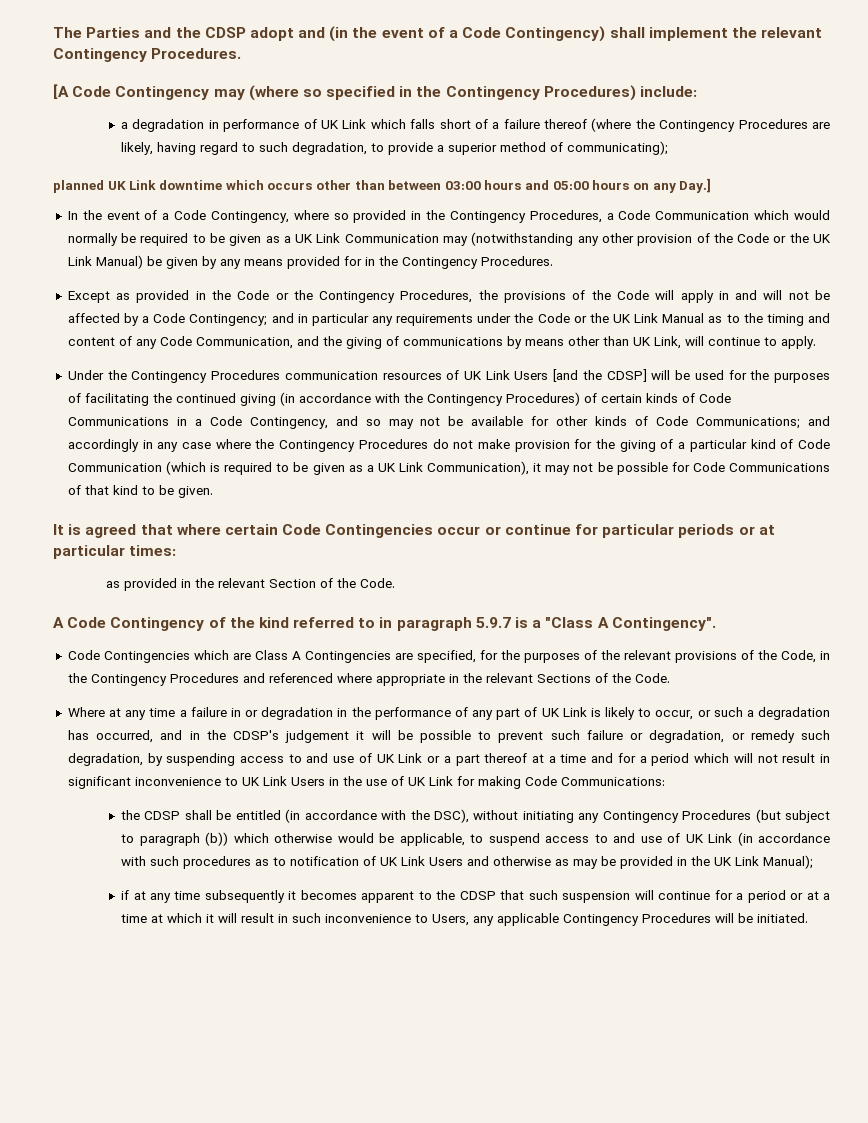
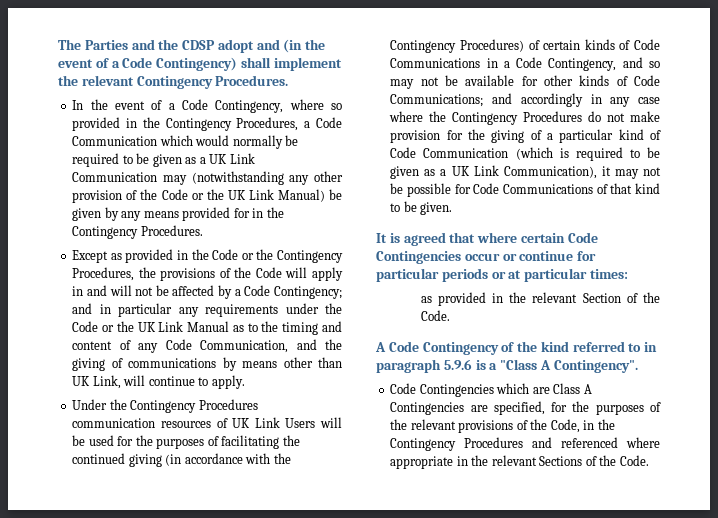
[53,84,698,101] [121,118,831,132] [121,141,669,155] [53,178,712,193] // [A Code Contingency may (where so specified in the Contingency Procedures) include: // a degradation in performance of UK Link which falls short of a failure thereof (where the Contingency Procedures are likely, having regard to such degradation, to provide a superior method of communicating); // planned UK Link downtime which occurs other than between 03:00 hours and 05:00 hours on any Day.] -> (289, 80) none
[553,369,647,382] [and the CDSP] -> (316, 423) none
[475,617,511,628] 5.9.7 -> [443,359,472,370] 5.9.6
[67,707,831,720] [67,730,831,743] [67,753,830,766] [67,776,665,789] [121,809,830,823] [121,832,831,846] [121,855,814,869] [121,890,831,903] [121,913,809,926] // Where at any time a failure in or degradation in the performance of any part of UK Link is likely to occur, or such a degradation has occurred, and in the CDSP's judgement it will be possible to prevent such failure or degradation, or remedy such degradation, by suspending access to and use of UK Link or a part thereof at a time and for a period which will not result in significant inconvenience to UK Link Users in the use of UK Link for making Code Communications: // the CDSP shall be entitled (in accordance with the DSC), without initiating any Contingency Procedures (but subject to paragraph (b)) which otherwise would be applicable, to suspend access to and use of UK Link (in accordance with such procedures as to notification of UK Link Users and otherwise as may be provided in the UK Link Manual); // if at any time subsequently it becomes apparent to the CDSP that such suspension will continue for a period or at a time at which it will result in such inconvenience to Users, any applicable Contingency Procedures will be initiated. -> (649, 460) none

